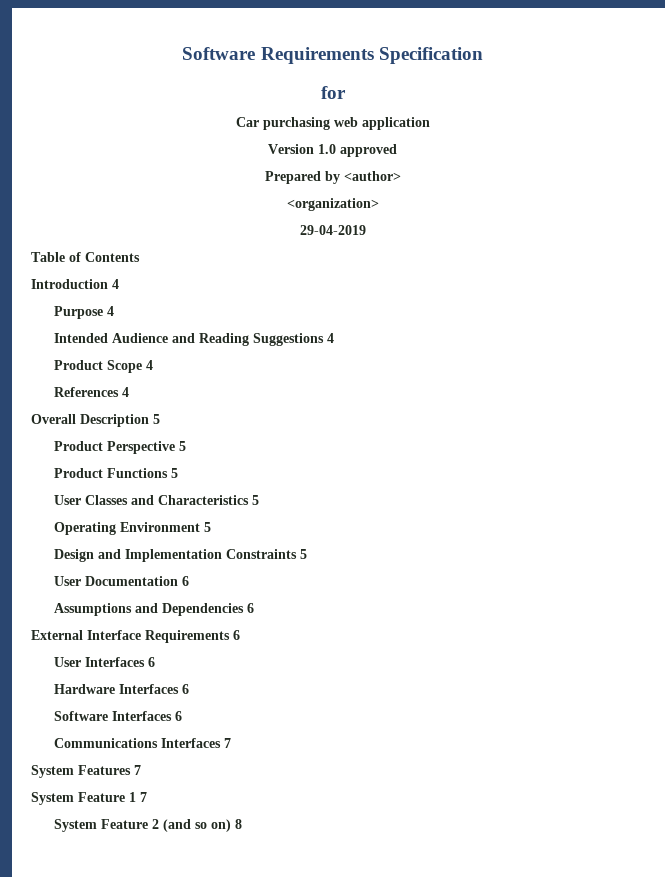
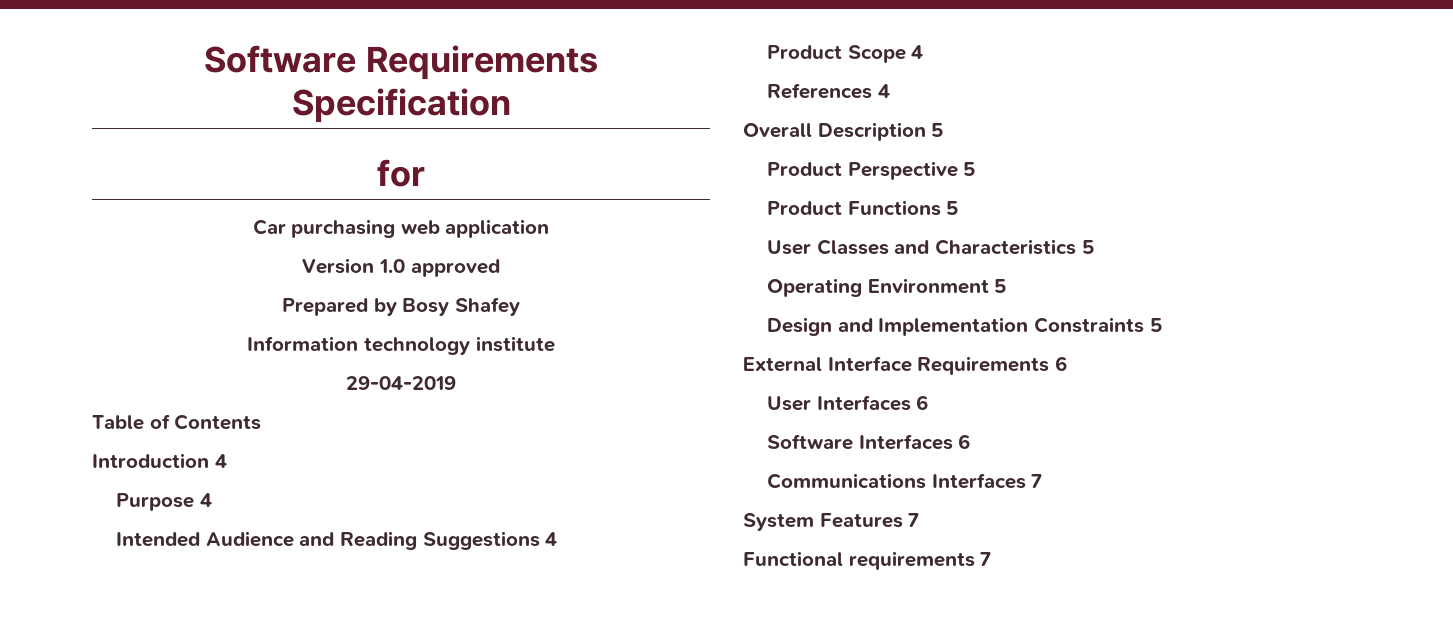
[343,171,401,181] [286,198,379,211] <author> // <organization> -> [402,297,520,316] [247,336,555,355] Bosy Shafey // Information technology institute
[53,576,189,586] [53,603,254,616] // User Documentation 6 // Assumptions and Dependencies 6 -> (1162, 325) none
[53,684,189,694] // Hardware Interfaces 6 -> (929, 402) none
[31,792,147,805] [53,819,242,832] System Feature 1 7 // System Feature 2 (and so on) 8 -> [743,551,992,570] Functional requirements 7

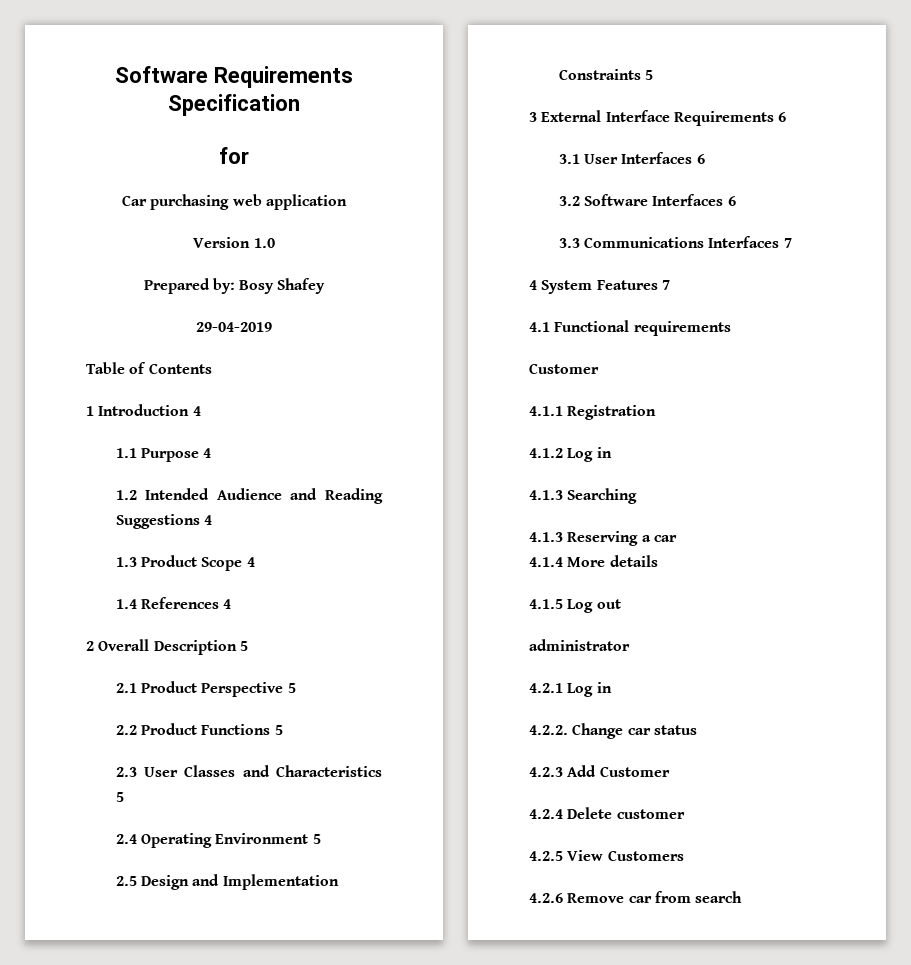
[410,259,500,277] approved -> (275, 243) none
[373,298,397,316] by -> [212,278,235,294] by:
[247,336,555,355] // Information technology institute -> (326, 286) none
(262, 422) none -> [86,406,94,416] 1
(227, 461) none -> [115,448,137,458] 1.1
(212, 500) none -> [115,490,137,500] 1.2
(558, 539) none -> [115,557,137,567] 1.3
(924, 52) none -> [115,599,137,609] 1.4
(890, 91) none -> [86,641,94,651] 2
(944, 130) none -> [115,683,137,693] 2.1
(976, 169) none -> [115,725,137,735] 2.2
(959, 208) none -> [115,767,137,777] 2.3
(1094, 247) none -> [115,834,137,844] 2.4
(1007, 286) none -> [115,876,137,886] 2.5
(1162, 325) none -> [529,112,537,122] 3
(1067, 363) none -> [558,154,580,164] 3.1
(929, 402) none -> [558,196,580,206] 3.2
(971, 441) none -> [558,238,580,248] 3.3
(1043, 481) none -> [529,280,537,290] 4
(920, 520) none -> [529,322,550,332] 4.1
[980,552,992,566] 7 -> [529,363,599,374] [529,405,657,420] [529,447,612,462] [529,488,638,504] [529,531,677,546] [529,555,658,567] [529,599,621,613] [529,639,630,651] [529,682,612,697] [529,723,697,739] [529,765,670,777] [529,807,685,819] [529,850,684,861] [529,891,743,903] // Customer // 4.1.1 Registration // 4.1.2 Log in // 4.1.3 Searching // 4.1.3 Reserving a car // 4.1.4 More details // 4.1.5 Log out // administrator // 4.2.1 Log in // 4.2.2. Change car status // 4.2.3 Add Customer // 4.2.4 Delete customer // 4.2.5 View Customers // 4.2.6 Remove car from search

